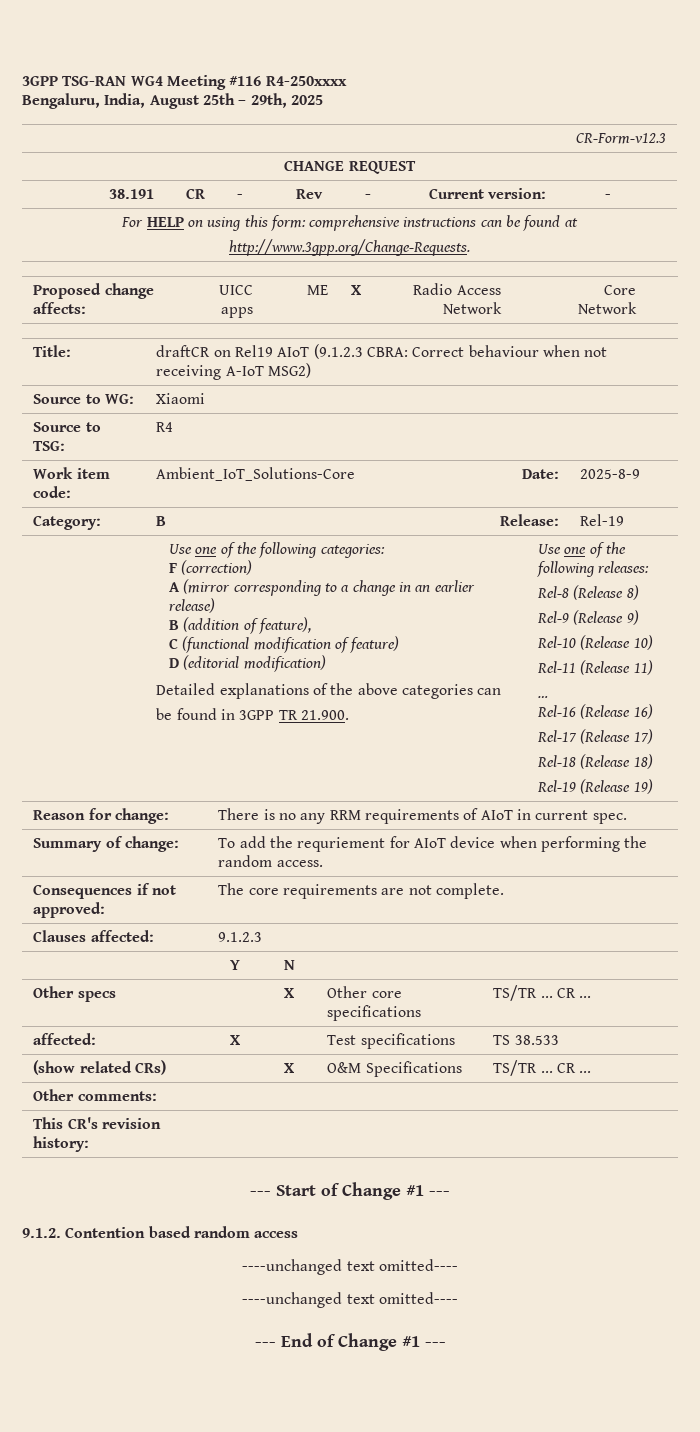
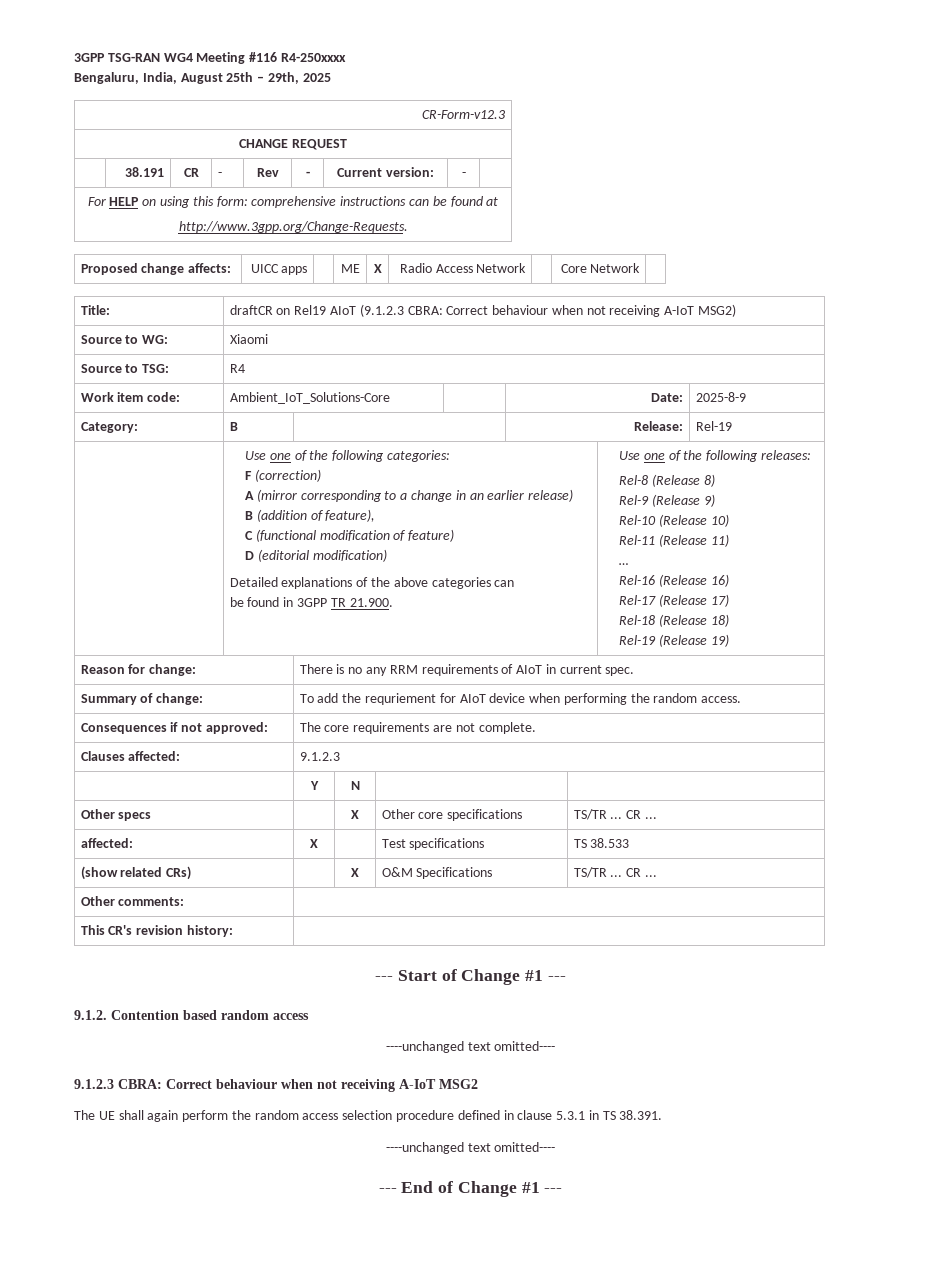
(458, 1265) none -> [74,1079,478,1092] [74,1110,663,1122] // 9.1.2.3 CBRA: Correct behaviour when not receiving A-IoT MSG2 // The UE shall again perform the random access selection procedure defined in clause 5.3.1 in TS 38.391.

